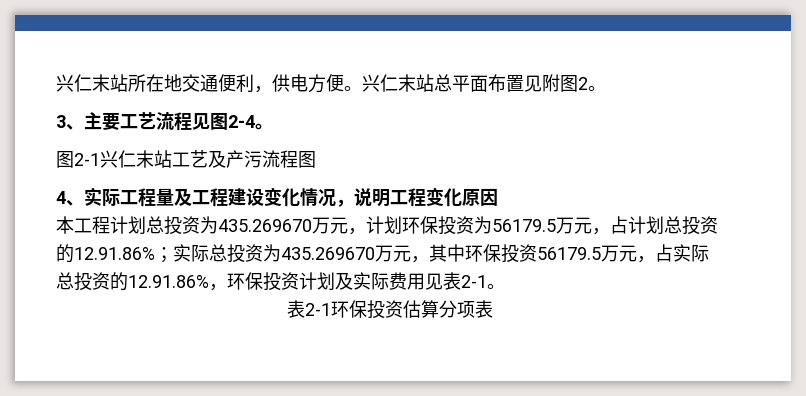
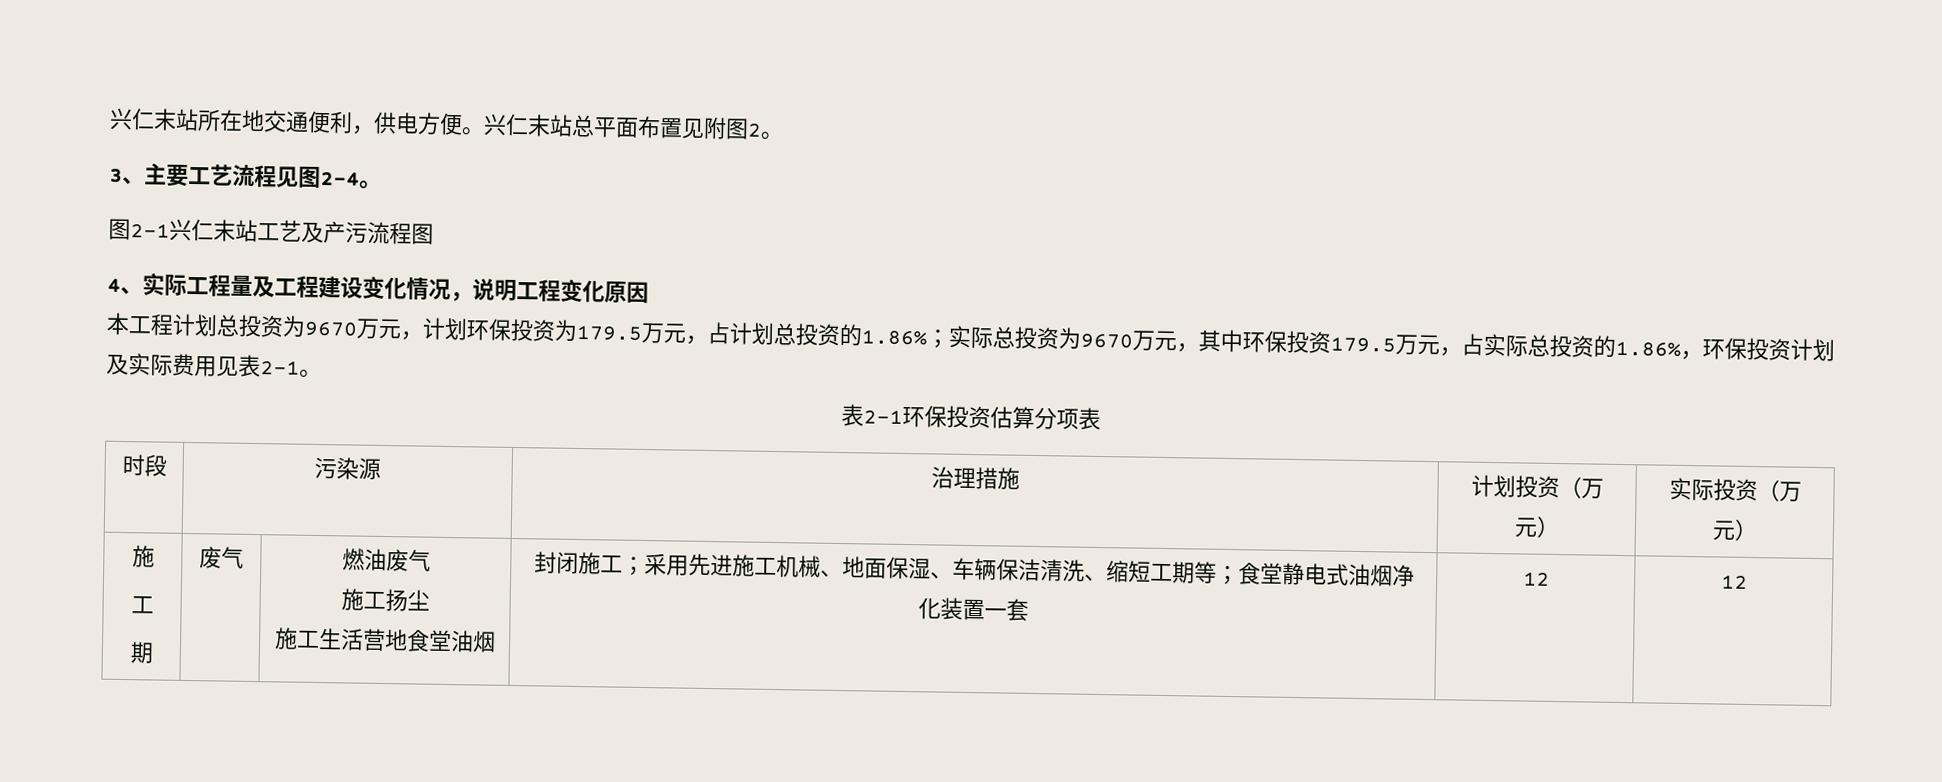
[218,219,312,232] 435.269670 -> [304,321,357,337] 9670
[492,219,556,232] 56179.5 -> [576,324,642,341] 179.5
[74,247,155,260] 12.91.86% -> [861,329,927,346] 1.86%
[281,247,375,260] 435.269670 -> [1080,333,1133,349] 9670
[537,247,601,260] 56179.5 -> [1330,336,1396,353] 179.5
[128,275,209,288] 12.91.86% -> [1615,340,1681,357] 1.86%
(493, 309) none -> [121,453,167,477] [314,456,381,480] [930,466,1020,490] [1470,474,1604,499] [1513,516,1560,539] [1668,477,1802,502] [1711,519,1758,542] [131,545,155,568] [130,596,154,614] [129,641,154,664] [199,546,244,569] [341,548,431,572] [340,588,430,612] [273,627,496,653] [533,551,1415,587] [917,597,1029,621] [1522,571,1550,586] [1720,574,1748,589] // 时段 | 污染源 | 治理措施 | 计划投资（万元） | 实际投资（万元） // 施 // 工 // 期 | 废气 | 燃油废气 // 施工扬尘 // 施工生活营地食堂油烟 | 封闭施工；采用先进施工机械、地面保湿、车辆保洁清洗、缩短工期等；食堂静电式油烟净化装置一套 | 12 | 12

